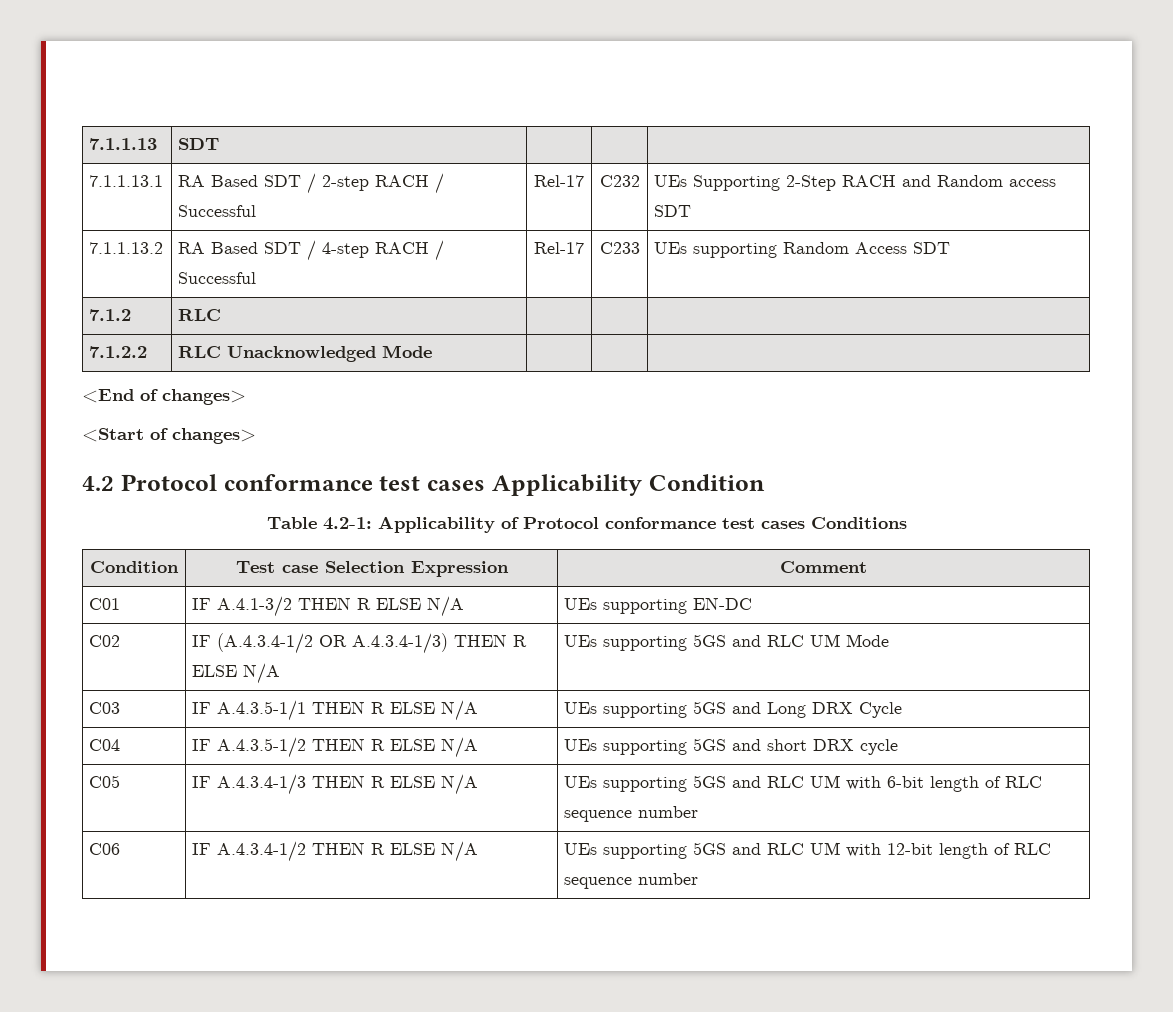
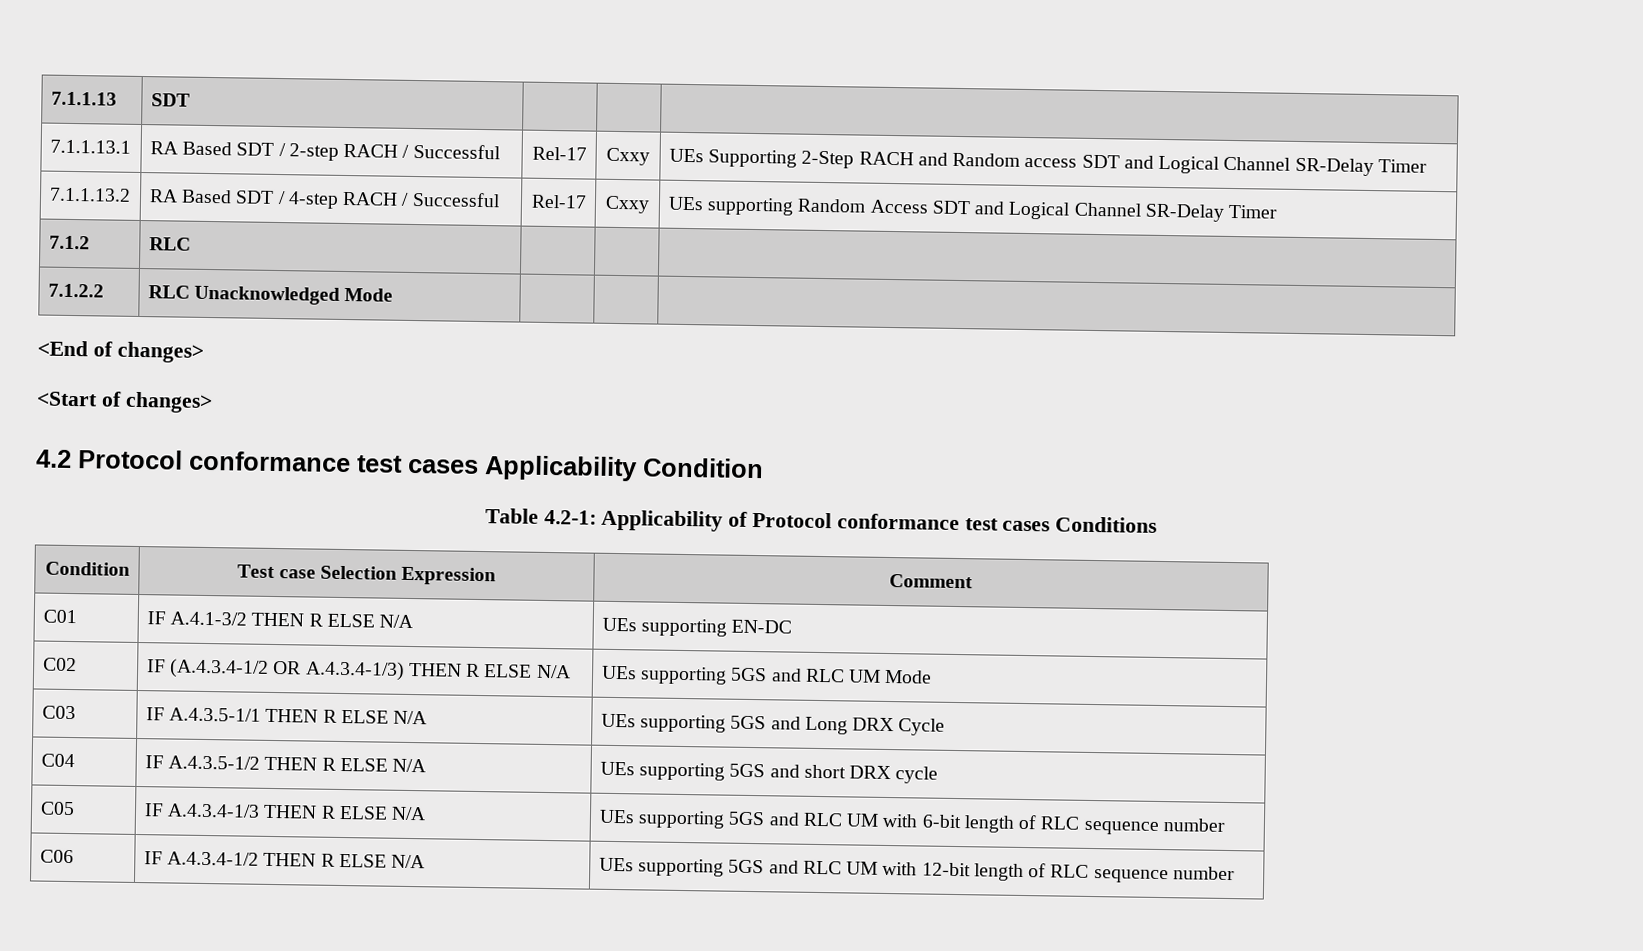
[599,175,640,187] C232 -> [606,147,650,166] Cxxy
(692, 211) none -> [1123,155,1428,177] and Logical Channel SR-Delay Timer
[599,242,640,254] C233 -> [605,195,650,214] Cxxy
(951, 248) none -> [974,201,1279,222] and Logical Channel SR-Delay Timer

